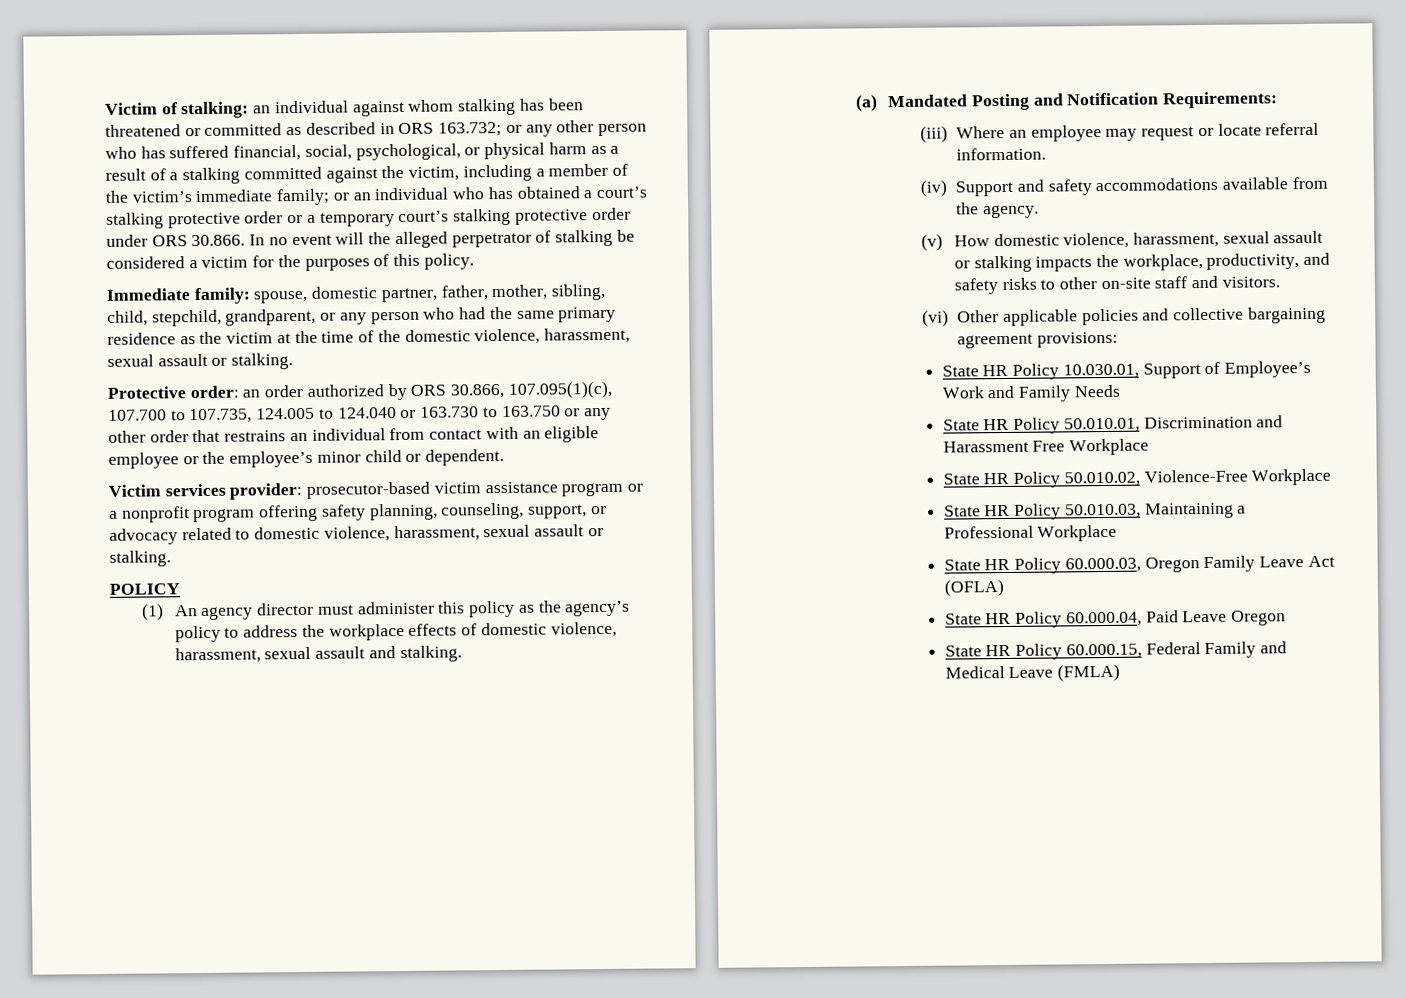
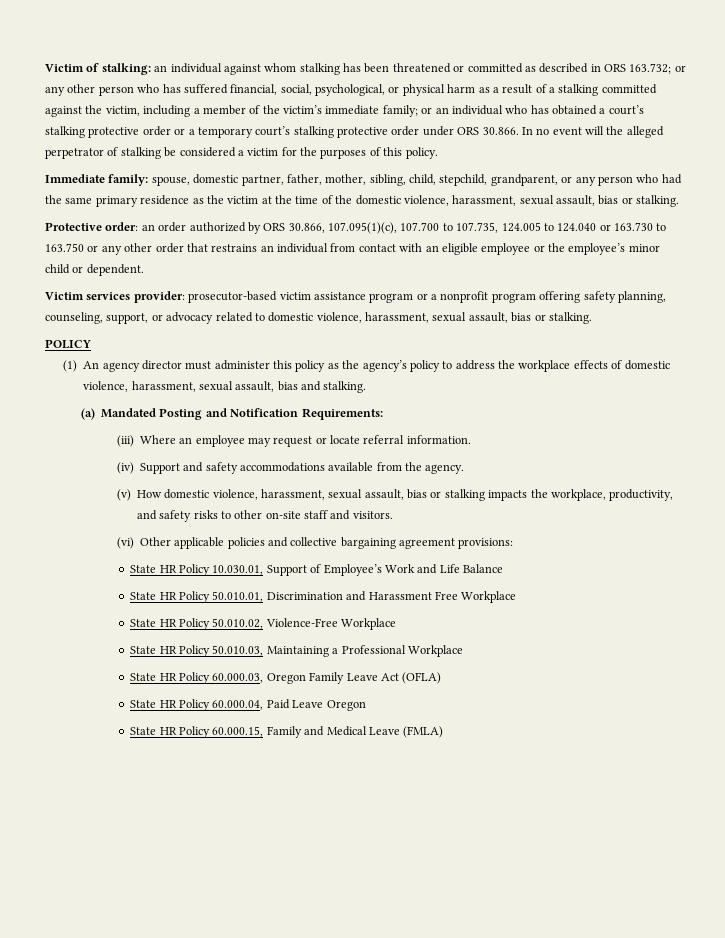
[157,353,208,367] assault -> [556,195,619,206] assault, bias
[534,524,585,537] assault -> [468,312,532,323] assault, bias
[315,646,366,659] assault -> [235,381,298,392] assault, bias
[1273,230,1324,244] assault -> [364,489,428,500] assault, bias
[1018,384,1121,402] Family Needs -> [439,564,504,573] Life Balance
[1145,642,1201,655] Federal -> (264, 731) none

